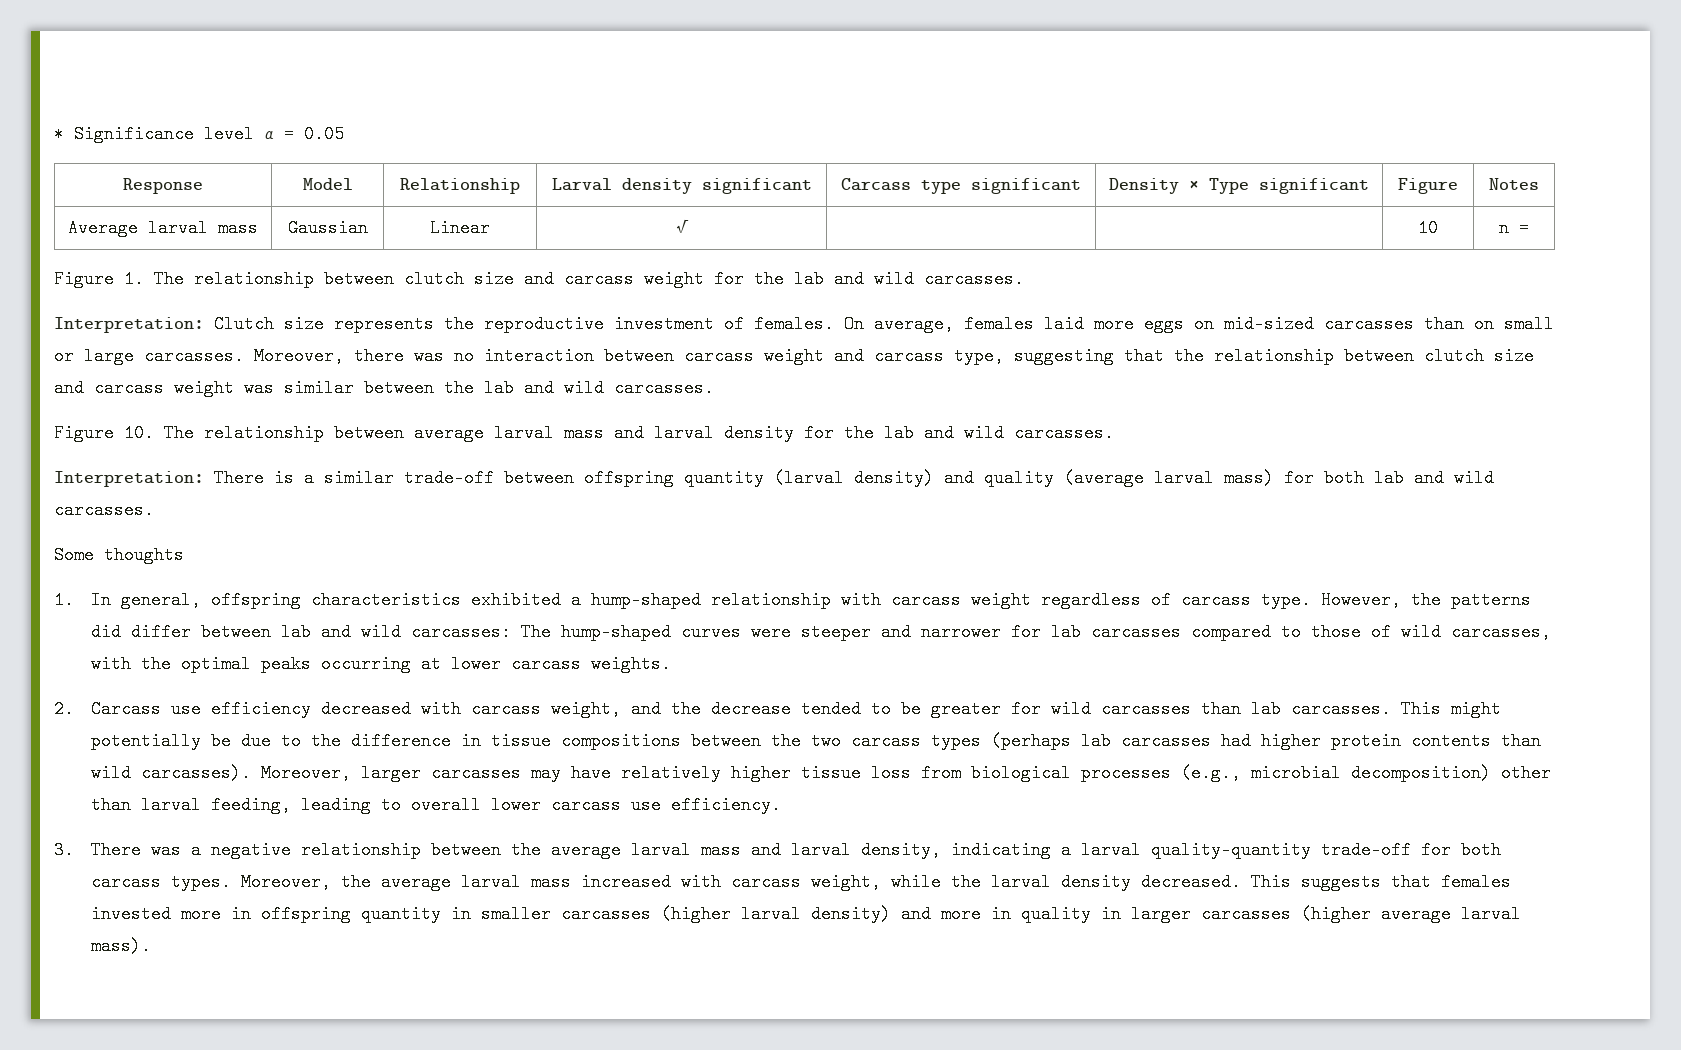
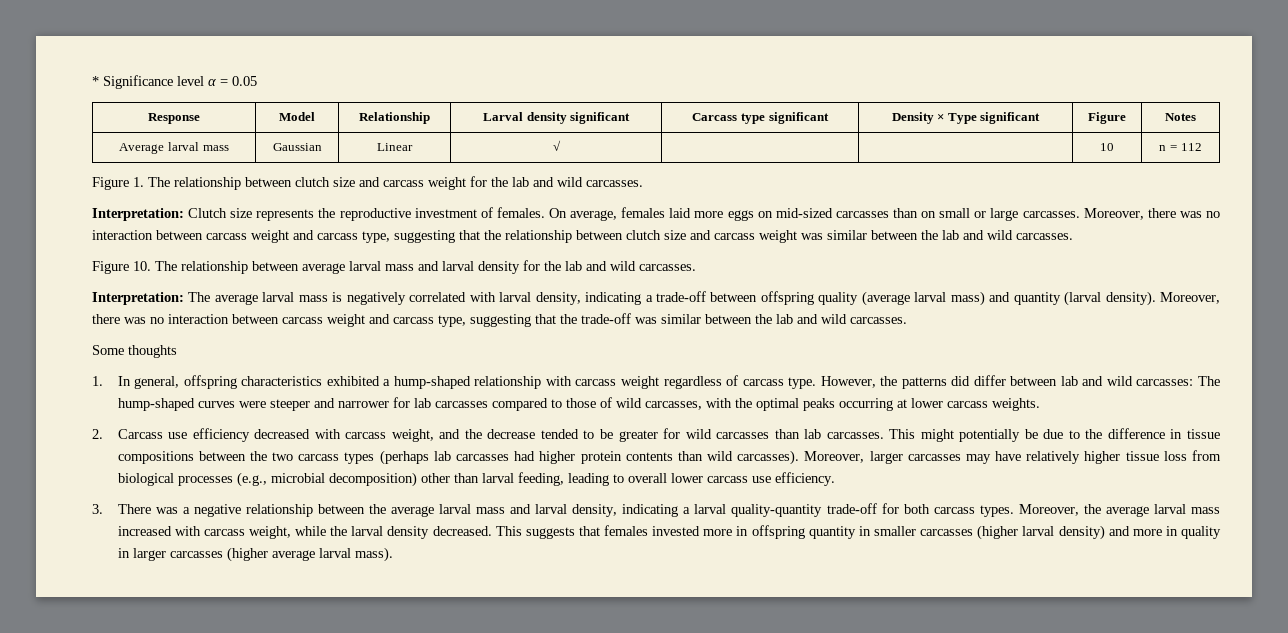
(1529, 228) none -> [1180,143,1202,151] 112
[214,469,1364,487] There is a similar trade-off between offspring quantity (larval density) and quality (average larval mass) for both -> [188,291,1221,306] [92,313,772,327] The average larval mass is negatively correlated with larval density, indicating a trade-off between offspring quality (average larval mass) and quantity (larval density). Moreover, there was no interaction between carcass weight and carcass type, suggesting that the trade-off was similar between the

